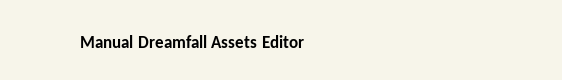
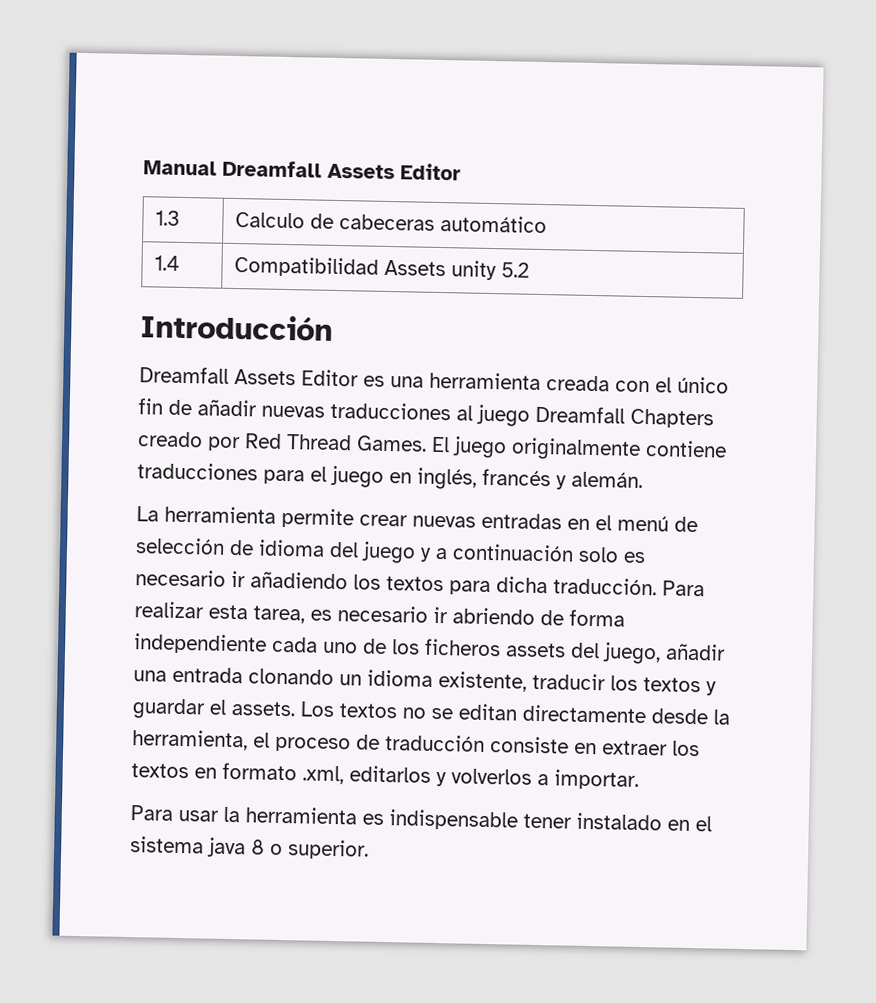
(304, 41) none -> [155,210,181,226] [235,211,548,234] [154,255,181,271] [234,255,531,281] [140,313,333,341] [139,366,729,394] [138,398,714,429] [138,431,727,461] [137,462,643,490] [136,505,698,533] [135,537,646,564] [135,569,705,597] [134,601,625,627] [133,633,726,665] [133,666,717,696] [132,698,730,725] [132,729,700,757] [131,762,639,790] [130,805,712,832] [130,836,369,860] // 1.3 | Calculo de cabeceras automático // 1.4 | Compatibilidad Assets unity 5.2 // Introducción // Dreamfall Assets Editor es una herramienta creada con el único fin de añadir nuevas traducciones al juego Dreamfall Chapters creado por Red Thread Games. El juego originalmente contiene traducciones para el juego en inglés, francés y alemán. // La herramienta permite crear nuevas entradas en el menú de selección de idioma del juego y a continuación solo es necesario ir añadiendo los textos para dicha traducción. Para realizar esta tarea, es necesario ir abriendo de forma independiente cada uno de los ficheros assets del juego, añadir una entrada clonando un idioma existente, traducir los textos y guardar el assets. Los textos no se editan directamente desde la herramienta, el proceso de traducción consiste en extraer los textos en formato .xml, editarlos y volverlos a importar. // Para usar la herramienta es indispensable tener instalado en el sistema java 8 o superior.

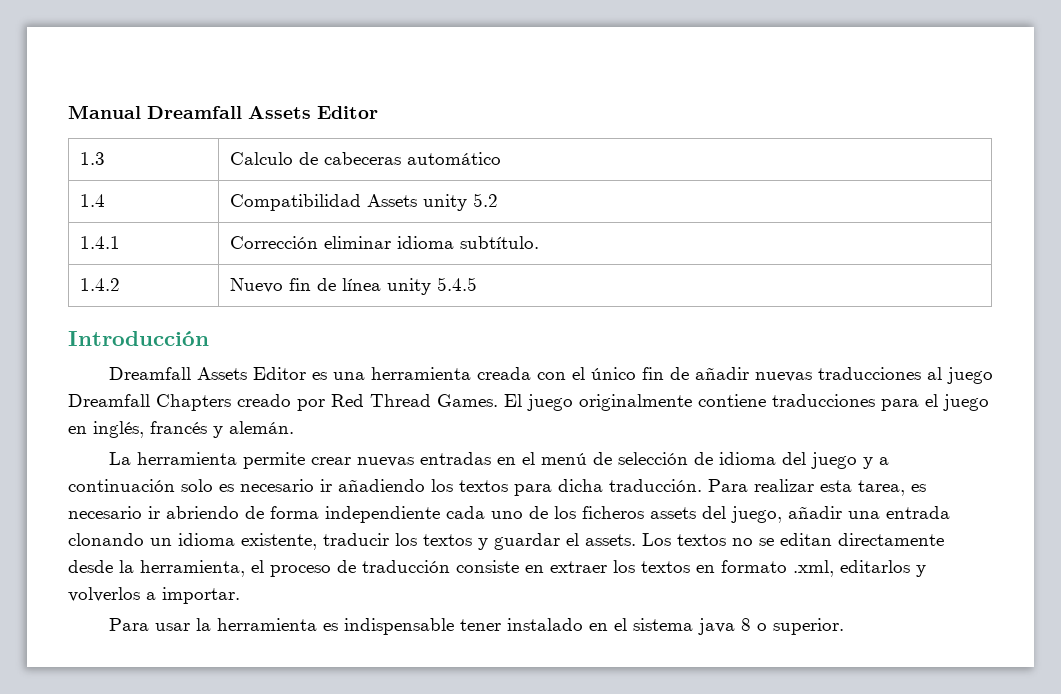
(531, 270) none -> [80,236,121,249] [230,236,540,249] [80,278,121,291] [230,277,478,295] // 1.4.1 | Corrección eliminar idioma subtítulo. // 1.4.2 | Nuevo fin de línea unity 5.4.5

